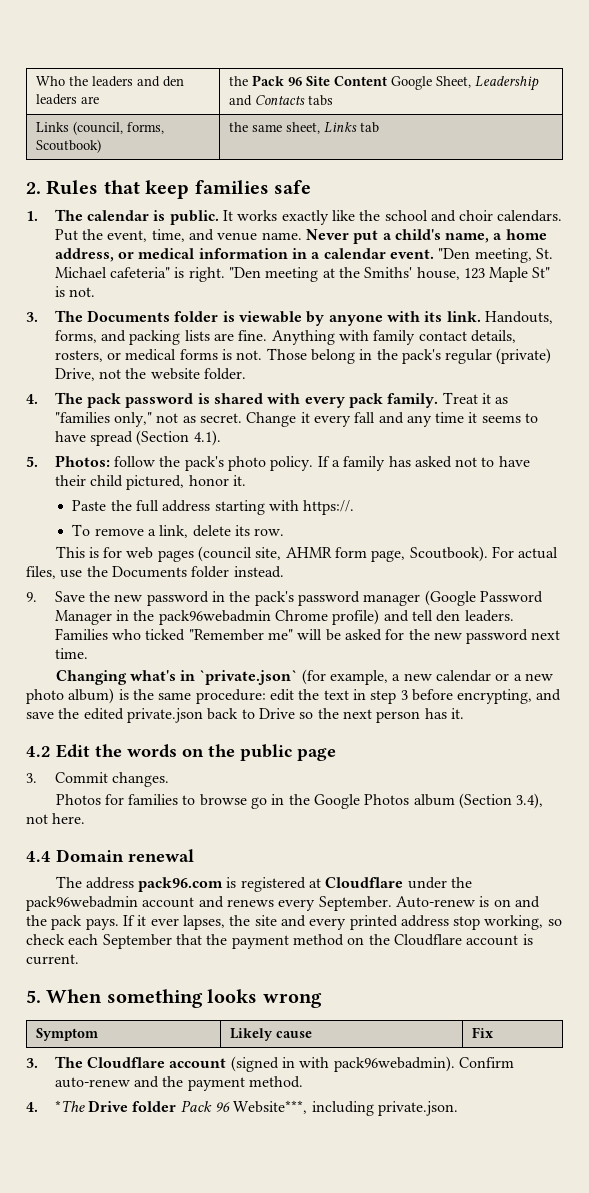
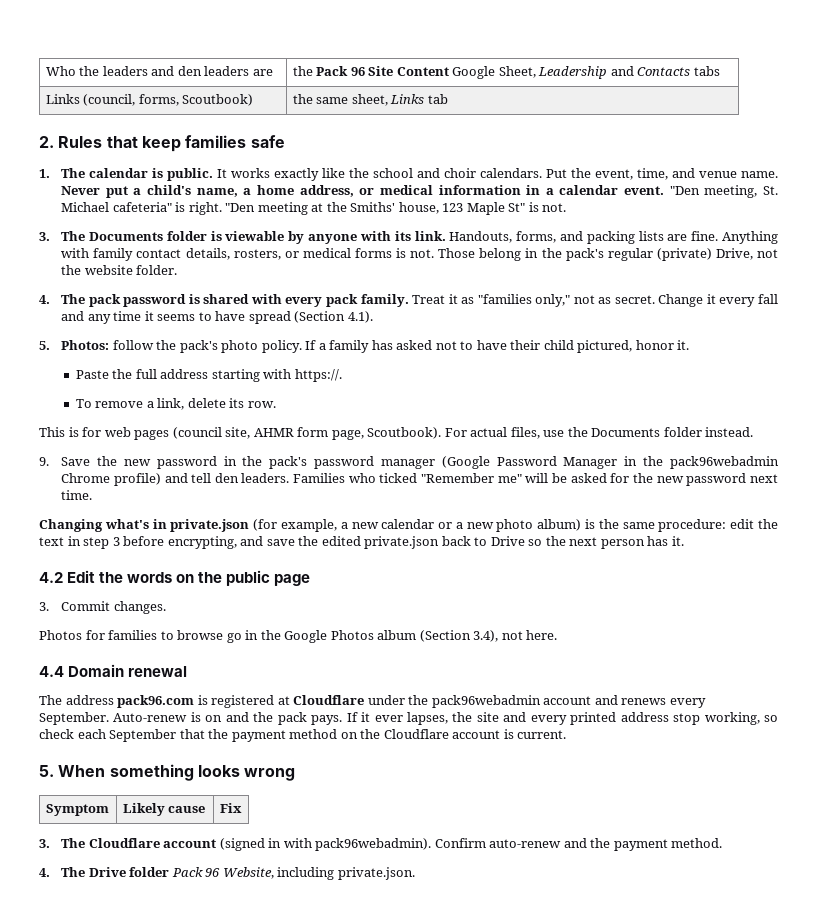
[199,670,298,685] `private.json` -> [170,519,250,532] private.json
[54,1100,85,1112] *The -> [61,867,86,877] The
[233,1100,308,1114] Website***, -> [222,867,274,879] Website,

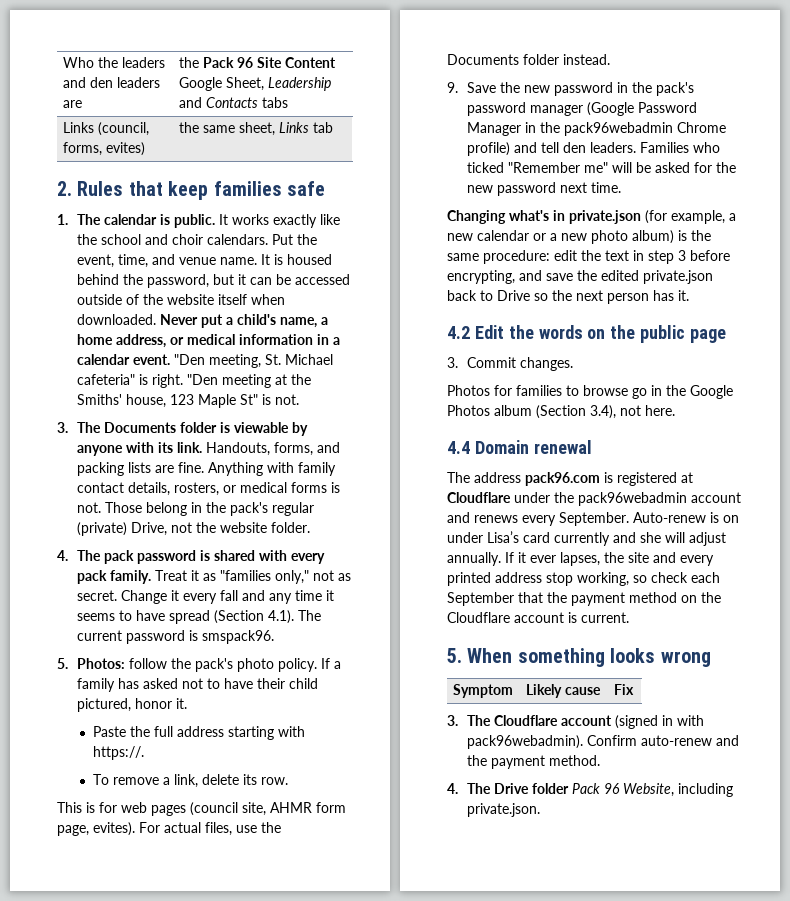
[182,94,254,106] Scoutbook) -> [106,142,146,156] evites)
(778, 174) none -> [261,254,333,265] [77,274,351,288] [77,294,286,305] [77,314,157,325] It is housed behind the password, but it can be accessed outside of the website itself when downloaded.
(373, 317) none -> [298,610,322,621] [77,630,275,644] The current password is smspack96.
[367,427,442,439] Scoutbook). -> [93,822,135,836] evites).
[225,712,343,725] and the pack pays. -> [447,531,726,546] [447,552,501,566] under Lisa’s card currently and she will adjust annually.

